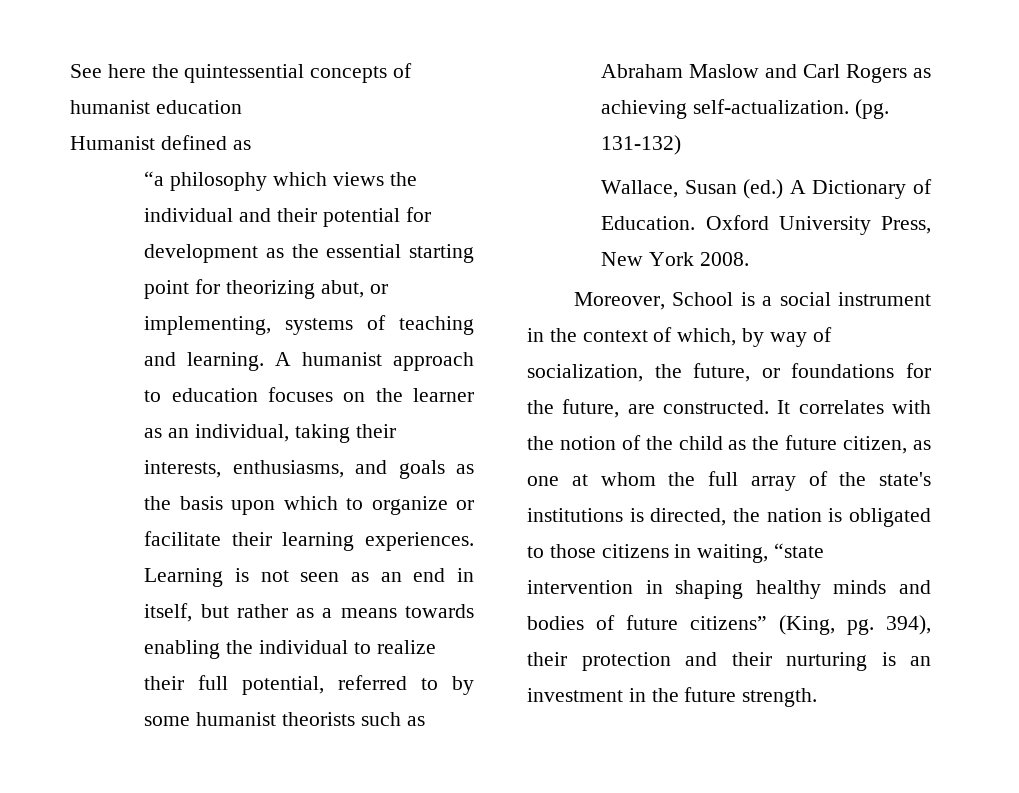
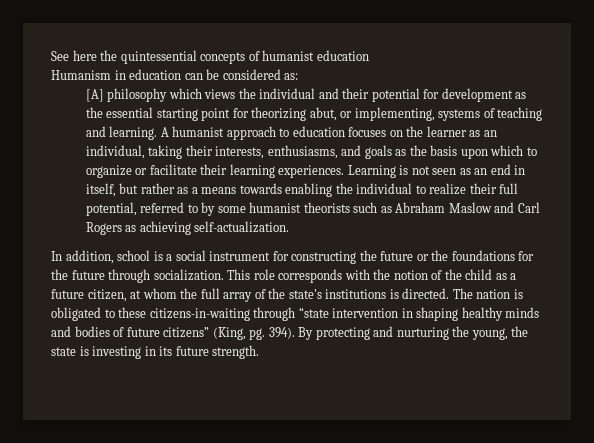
[70,135,251,150] [144,171,165,186] Humanist defined as // “a -> [51,69,299,80] [85,89,104,102] Humanism in education can be considered as: // [A]
[854,99,889,119] [601,135,682,155] [601,179,932,199] [601,215,931,235] [601,252,749,266] [573,292,931,310] [527,327,832,347] [527,363,931,382] [527,399,884,418] (pg. 131-132) // Wallace, Susan (ed.) A Dictionary of Education. Oxford University Press, New York 2008. // Moreover, School is a social instrument in the context of which, by way of socialization, the future, or foundations for the future, are constructed. It correlates -> [51,250,535,264] [51,269,343,283] // In addition, school is a social instrument for constructing the future or the foundations for the future through socialization. This role corresponds
[752,436,780,450] the -> [510,273,517,280] a
[913,440,931,450] [527,476,559,486] as one -> (127, 295) none
[650,508,760,526] directed, the -> [402,288,473,299] directed. The
[549,544,769,563] those citizens in waiting, -> [118,307,296,321] these citizens-in-waiting through
[886,615,931,635] [527,652,931,671] [527,688,679,702] 394), their protection and their nurturing is an investment in the -> [268,326,529,340] [51,346,173,359] 394). By protecting and nurturing the young, the state is investing in its

